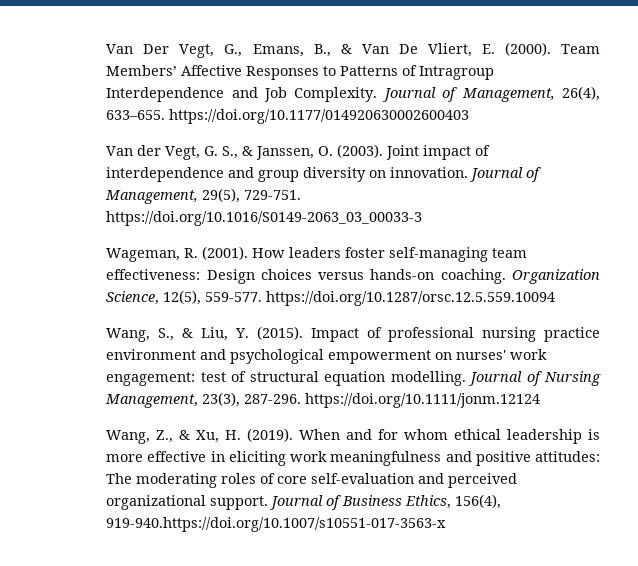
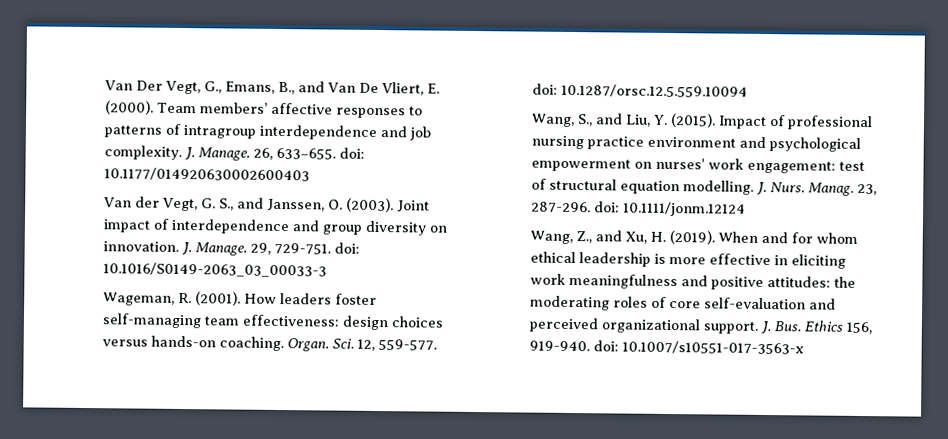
[340,44,352,54] & -> [297,81,325,93] and
[106,65,495,80] [106,86,600,102] [106,109,470,124] Members’ Affective Responses to Patterns of Intragroup Interdependence and Job Complexity. Journal of Management, 26(4), 633–655. https://doi.org/10.1177/014920630002600403 -> [199,102,423,119] [103,123,431,141] [103,145,365,161] [103,167,310,182] members’ affective responses to patterns of intragroup interdependence and job complexity. J. Manage. 26, 633–655. doi: 10.1177/014920630002600403
[242,146,254,156] & -> [236,197,264,209] and
[469,167,543,182] [105,188,302,204] [106,211,423,226] Journal of Management, 29(5), 729-751. https://doi.org/10.1016/S0149-2063_03_00033-3 -> [180,241,360,256] [102,262,327,278] J. Manage. 29, 729-751. doi: 10.1016/S0149-2063_03_00033-3
[206,269,255,284] Design -> [341,315,389,331] design
[512,269,600,284] [106,290,556,306] Organization Science, 12(5), 559-577. https://doi.org/10.1287/orsc.12.5.559.10094 -> [286,338,437,352] [531,83,748,98] Organ. Sci. 12, 559-577. doi: 10.1287/orsc.12.5.559.10094
[182,328,194,338] & -> [594,113,623,125] and
[468,371,601,386] [105,392,541,408] Journal of Nursing Management, 23(3), 287-296. https://doi.org/10.1111/jonm.12124 -> [755,181,877,196] [530,201,746,217] J. Nurs. Manag. 23, 287-296. doi: 10.1111/jonm.12124
[179,430,191,440] & -> [594,230,622,242] and
[106,473,133,484] The -> [833,276,856,288] the
[269,494,502,510] [106,517,447,532] Journal of Business Ethics, 156(4), 919-940.https://doi.org/10.1007/s10551-017-3563-x -> [759,320,872,335] [528,340,804,355] J. Bus. Ethics 156, 919-940. doi: 10.1007/s10551-017-3563-x

